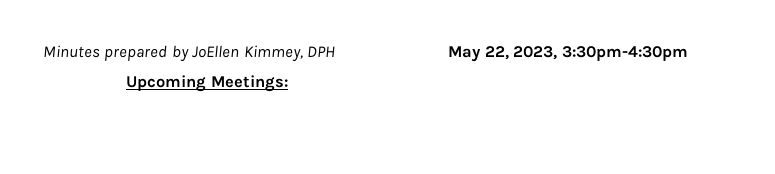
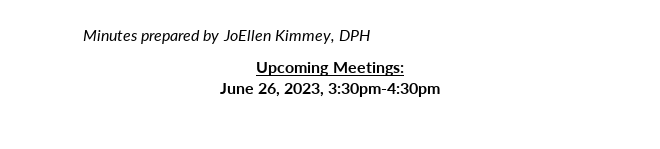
[448,46,509,62] May 22, -> [219,83,280,97] June 26,

